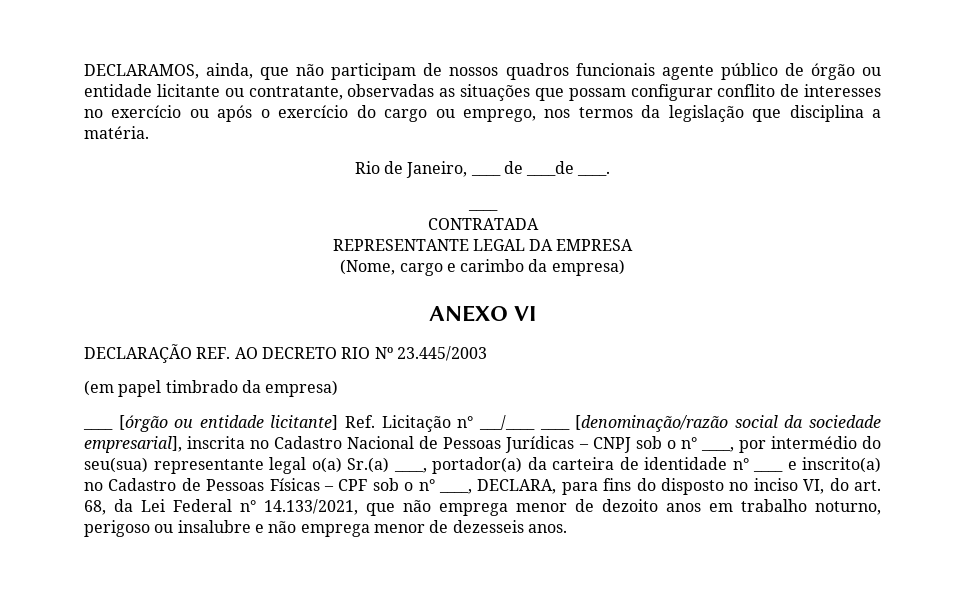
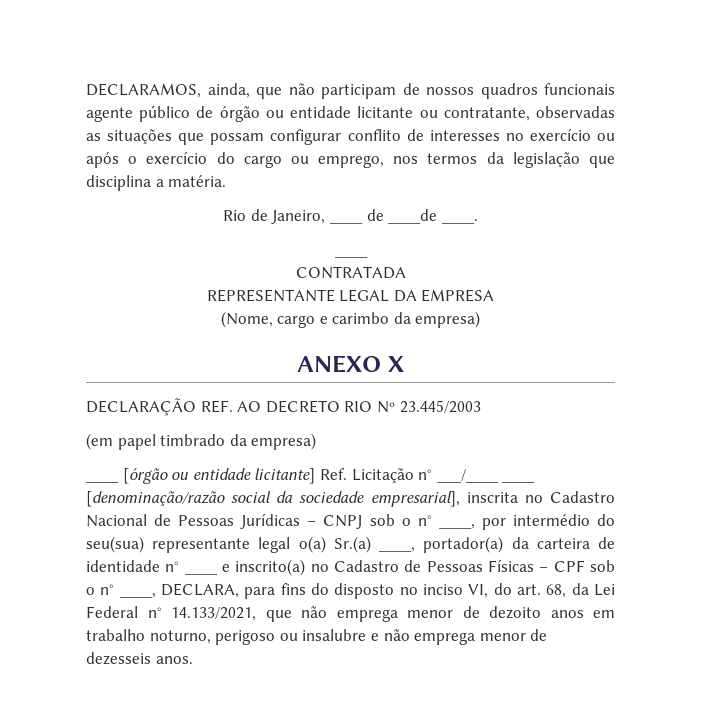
[514,306,537,321] VI -> [387,356,404,372] X

